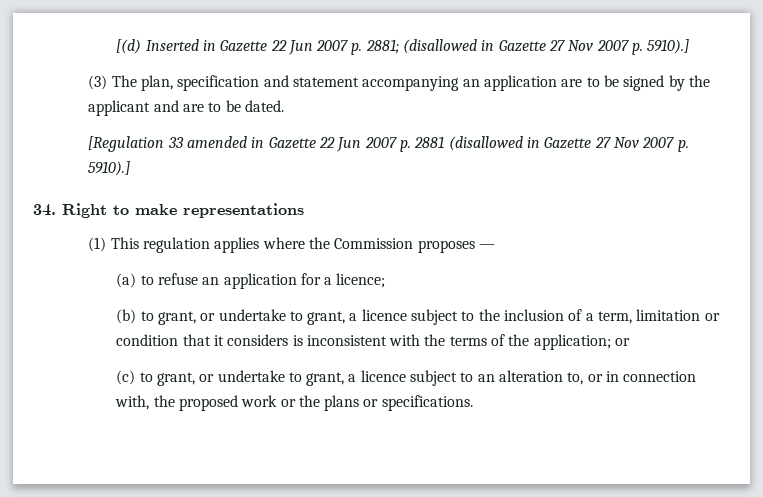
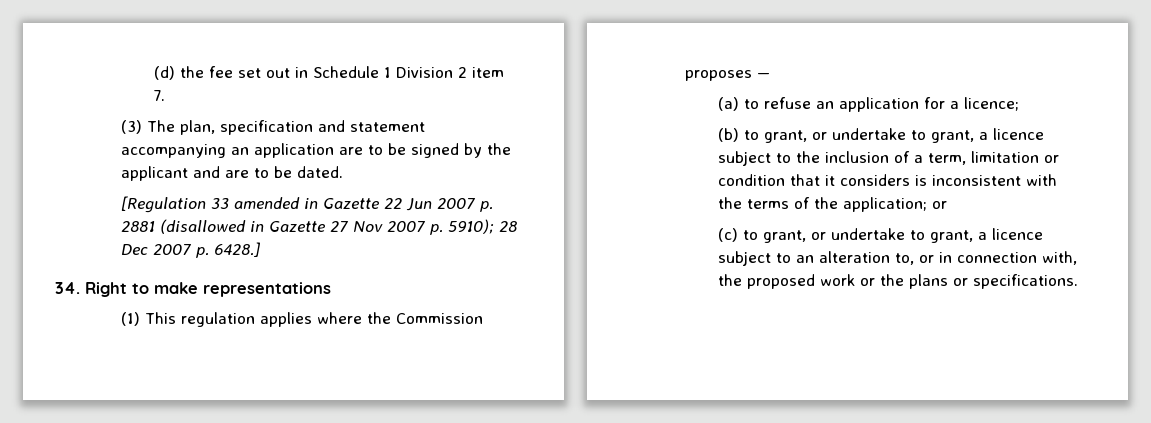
[116,39,690,55] [(d) Inserted in Gazette 22 Jun 2007 p. 2881; (disallowed in Gazette 27 Nov 2007 p. 5910).] -> [154,66,505,80] [154,90,166,101] (d) the fee set out in Schedule 1 Division 2 item 7.
[88,161,131,176] 5910).] -> [448,219,518,234] [121,242,261,258] 5910); 28 Dec 2007 p. 6428.]

